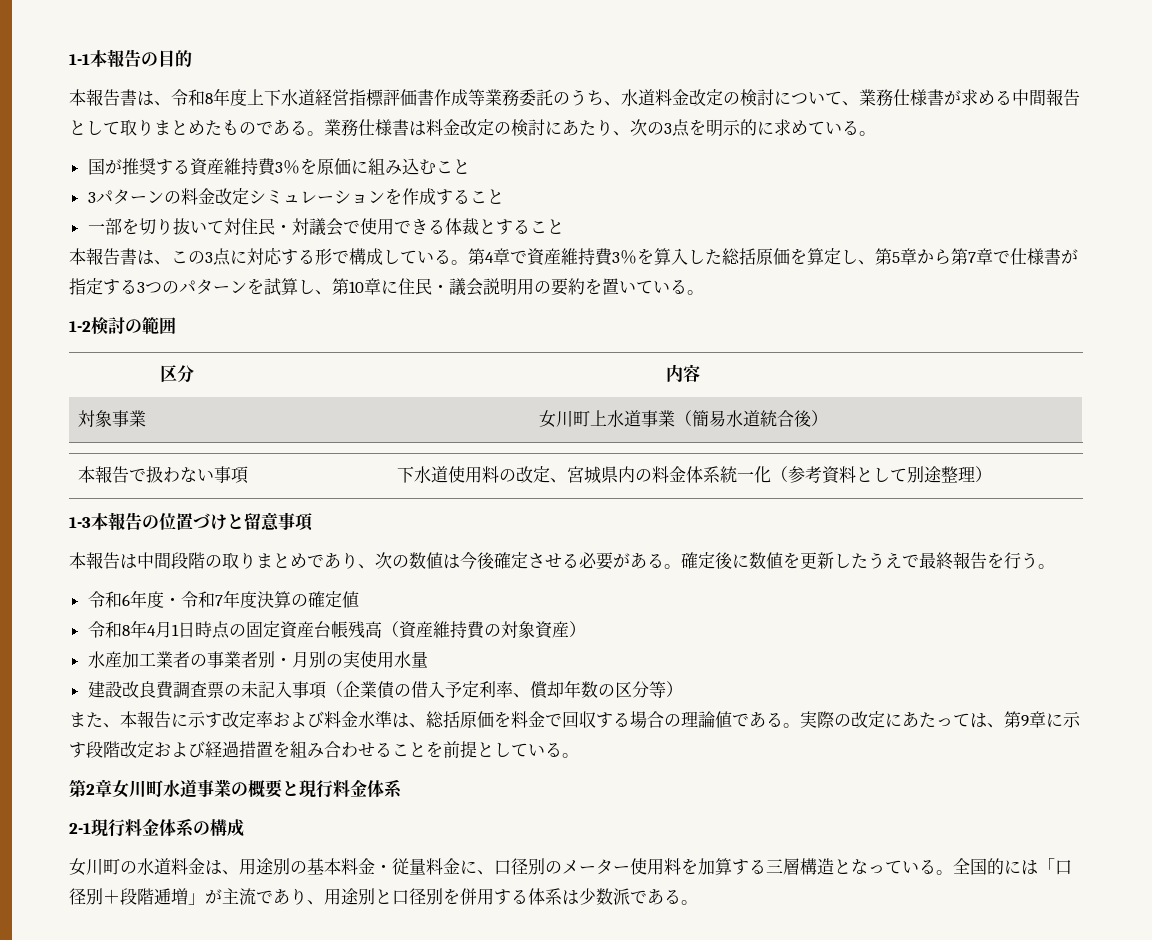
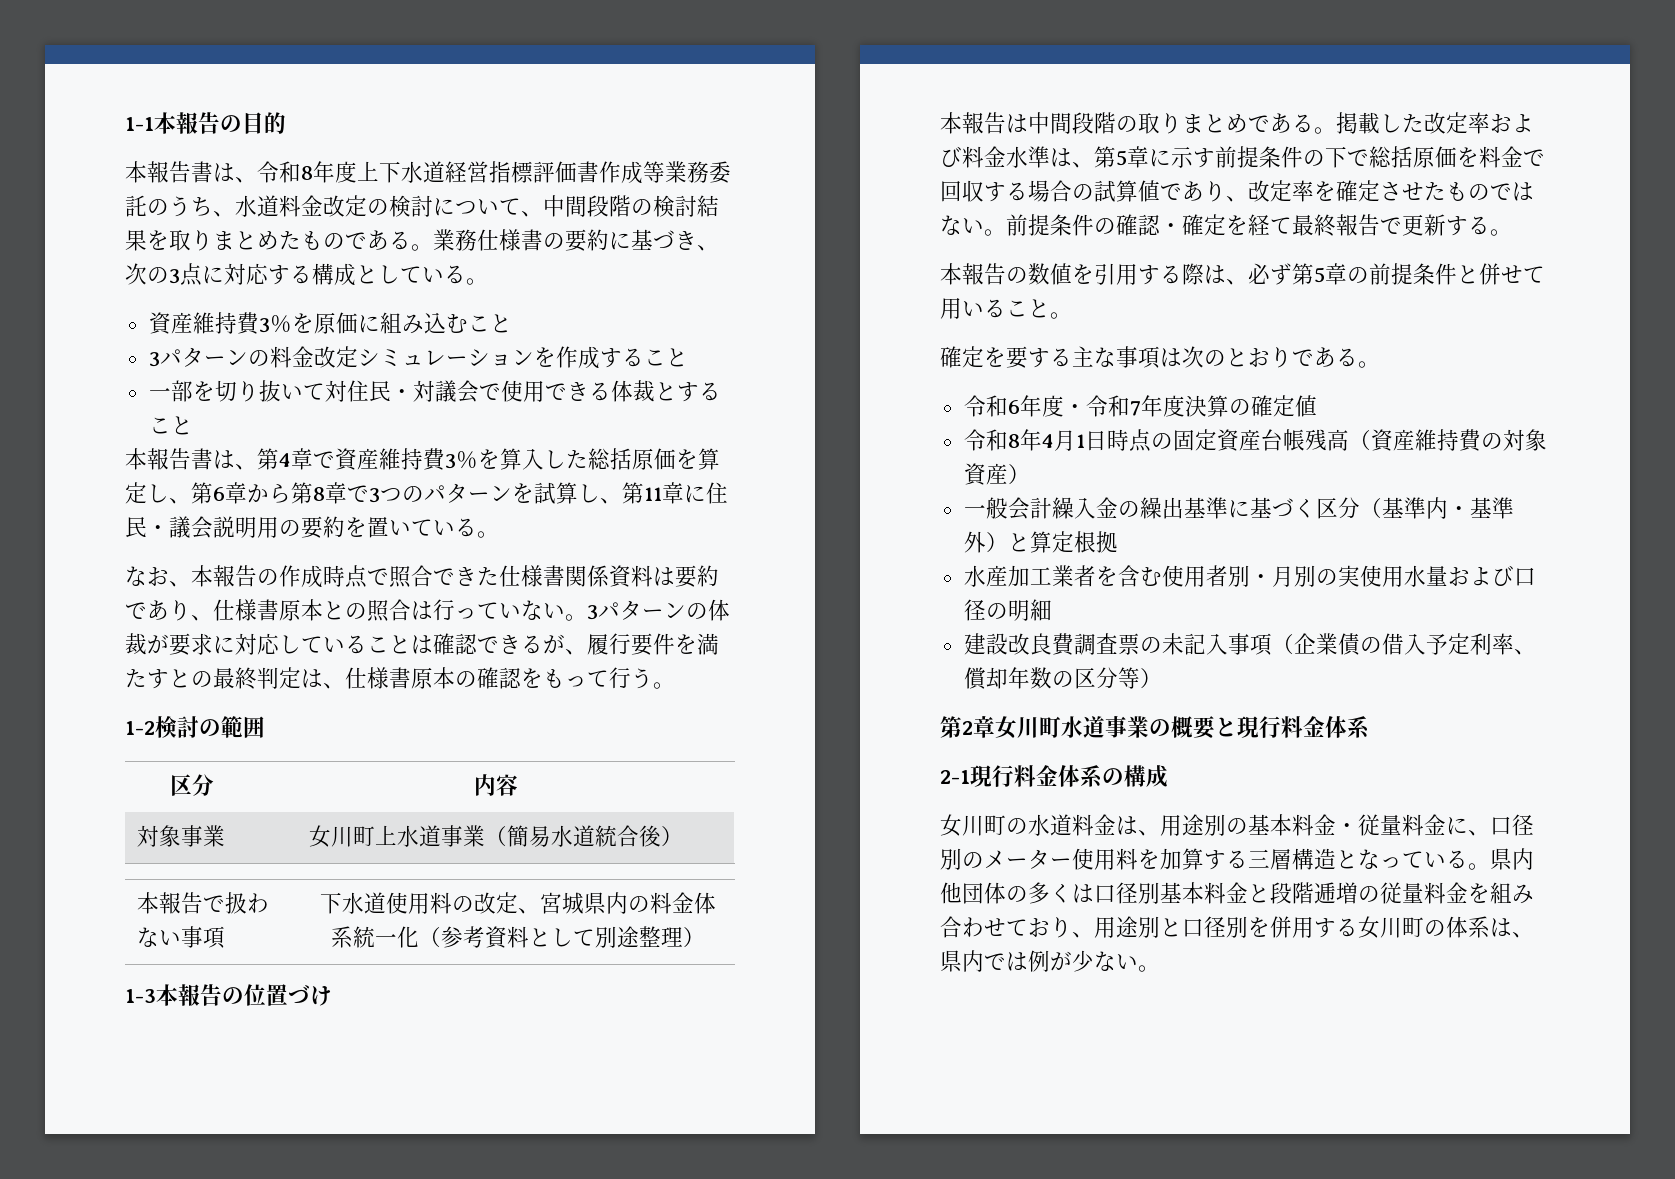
[859,89,1080,106] [69,120,120,135] 業務仕様書が求める中間報告として -> [543,195,719,217] [125,230,169,251] 中間段階の検討結果を
[409,119,876,137] [87,158,190,175] は料金改定の検討にあたり、次の3点を明示的に求めている。 // 国が推奨する -> [543,229,719,252] [125,263,488,286] の要約に基づき、次の3点に対応する構成としている。 //
[171,248,468,266] この3点に対応する形で構成している。 -> (257, 467) none
[892,252,900,263] 5 -> [213,487,225,501] 6
[968,248,1078,265] [69,278,137,295] 7章で仕様書が指定する -> [313,482,369,504] 8章で
[349,281,364,293] 10 -> [644,487,662,501] 11
(704, 292) none -> [125,565,719,588] [125,599,730,622] [125,633,719,656] [125,667,675,690] // なお、本報告の作成時点で照合できた仕様書関係資料は要約であり、仕様書原本との照合は行っていない。3パターンの体裁が要求に対応していることは確認できるが、履行要件を満たすとの最終判定は、仕様書原本の確認をもって行う。
[227,512,313,531] と留意事項 -> (332, 996) none
[341,551,1038,570] り、次の数値は今後確定させる必要がある。確定後に数値を更新したうえで最終報告を行う -> [1292,112,1534,134] [940,146,1545,168] [940,180,1534,202] [940,214,1512,237] [940,263,1545,285] [940,298,1072,319] [940,346,1358,369] る。掲載した改定率および料金水準は、第5章に示す前提条件の下で総括原価を料金で回収する場合の試算値であり、改定率を確定させたものではない。前提条件の確認・確定を経て最終報告で更新する。 // 本報告の数値を引用する際は、必ず第5章の前提条件と併せて用いること。 // 確定を要する主な事項は次のとおりである
(586, 629) none -> [963,497,1514,520] [963,531,1118,553] // 一般会計繰入金の繰出基準に基づく区分（基準内・基準外）と算定根拠
[189,651,241,668] の事業 -> [1095,565,1206,587] を含む使用
(428, 659) none -> [1447,565,1536,586] [963,599,1052,621] および口径の明細
[69,711,1081,728] [69,741,579,758] // また、本報告に示す改定率および料金水準は、総括原価を料金で回収する場合の理論値である。実際の改定にあたっては、第9章に示す段階改定および経過措置を組み合わせることを前提としている。 -> (1162, 678) none
[953,858,1072,875] [69,888,290,905] 全国的には「口径別＋段階逓増」が主流であ -> [1490,848,1534,870] [940,882,1534,904] [940,916,1050,938] 県内他団体の多くは口径別基本料金と段階逓増の従量料金を組み合わせてお
[528,888,681,905] 体系は少数派である -> [1358,916,1534,939] [940,950,1138,972] 女川町の体系は、県内では例が少ない

